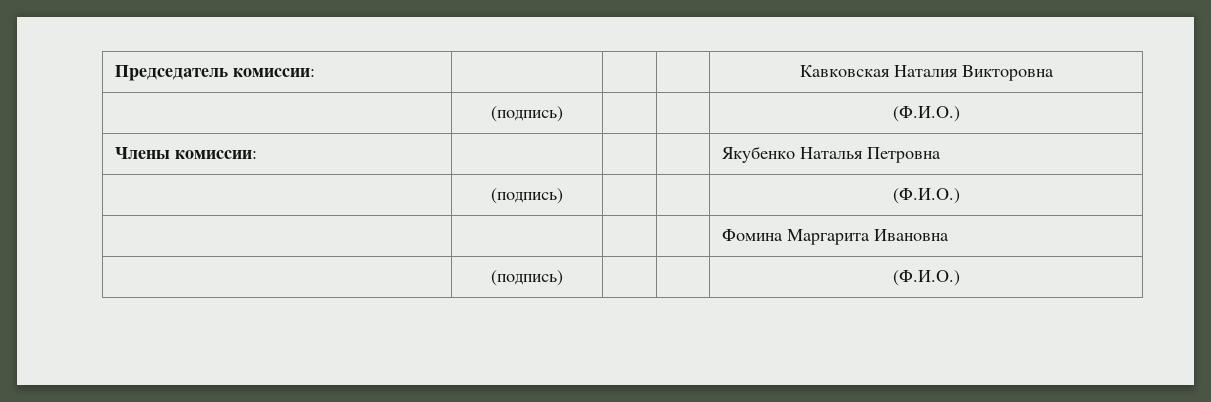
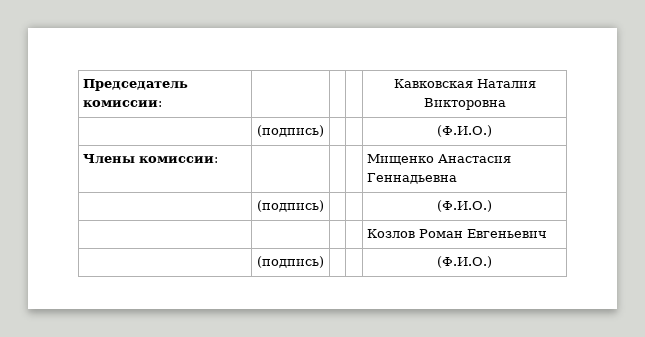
[721,146,941,163] Якубенко Наталья Петровна -> [367,154,512,165] [367,173,458,184] Мищенко Анастасия Геннадьевна
[721,229,949,245] Фомина Маргарита Ивановна -> [367,229,548,238] Козлов Роман Евгеньевич

